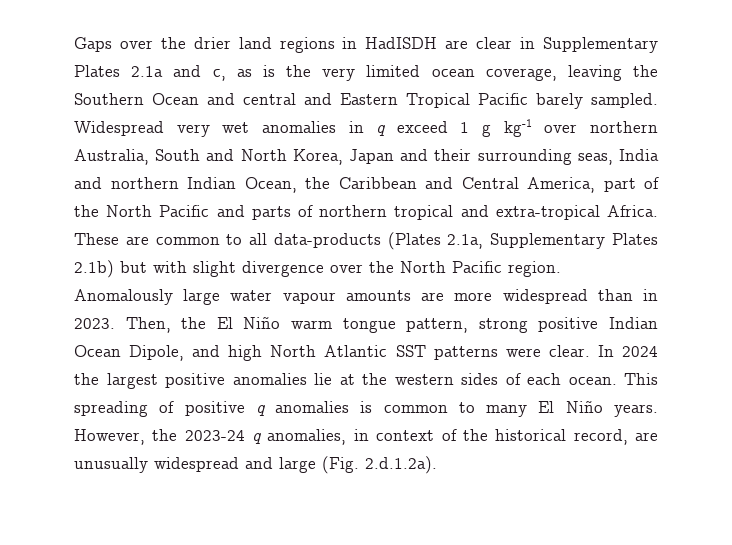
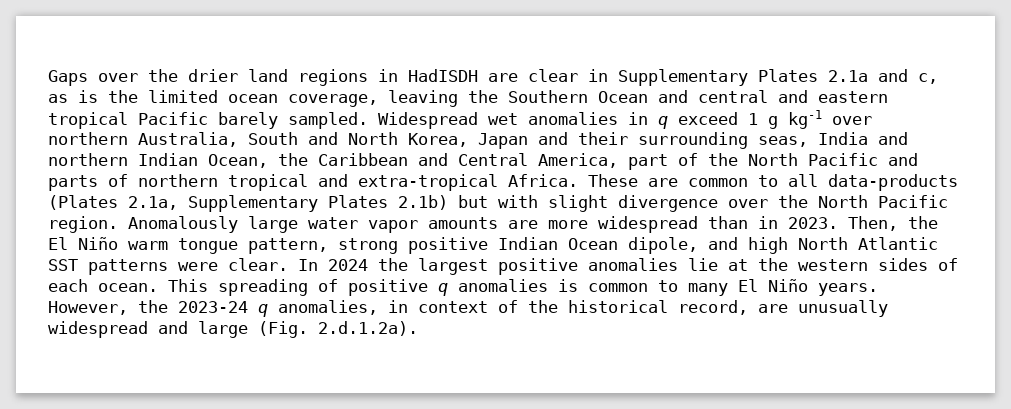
[322,68,356,81] very -> (138, 96) none
[340,93,470,108] Eastern Tropical -> [818,91,888,103] [48,112,128,129] eastern tropical
[176,124,210,137] very -> (478, 120) none
[282,292,336,304] vapour -> [368,220,418,233] vapor
[129,345,185,361] Dipole, -> [628,237,698,254] dipole,

